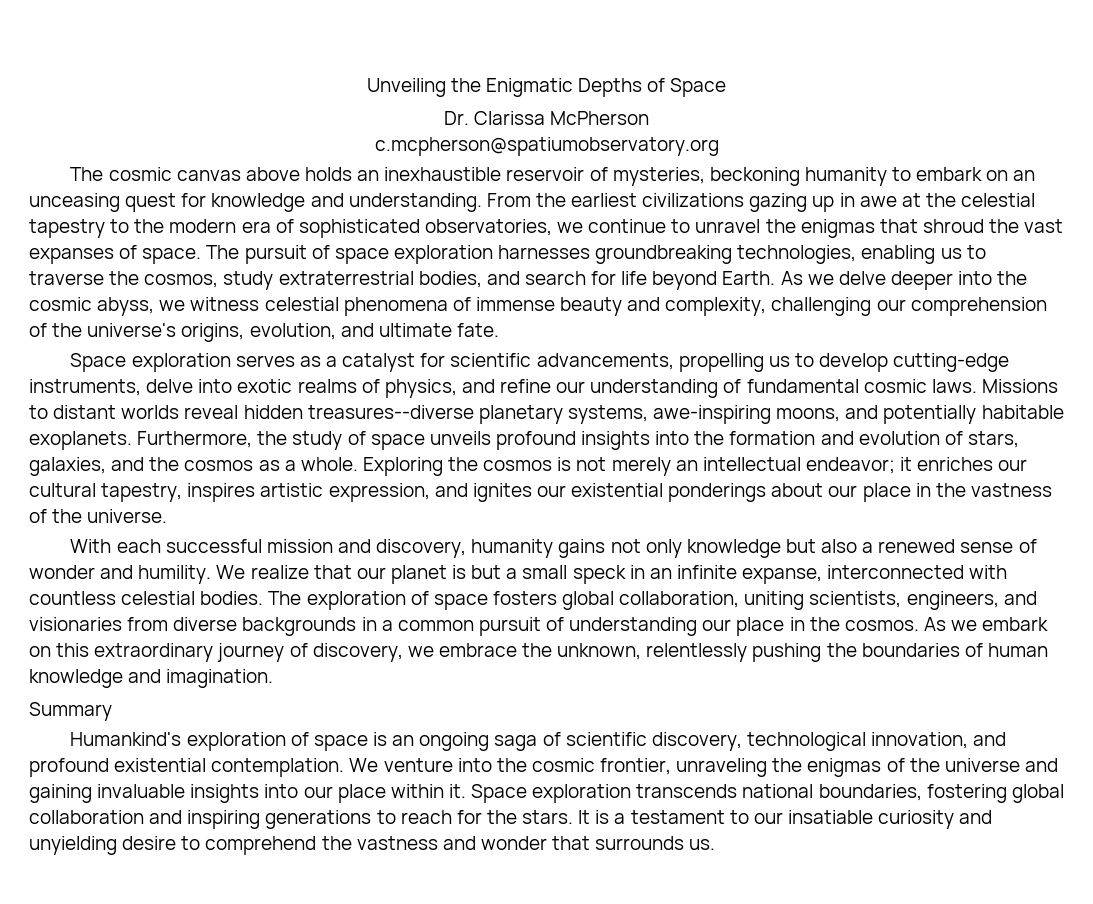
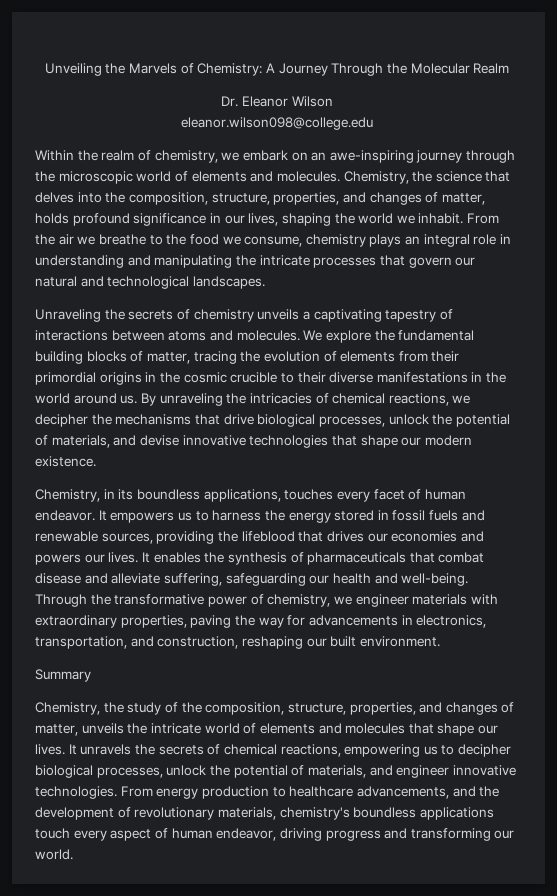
[485,78,727,97] [443,111,650,125] [374,137,719,156] [70,167,1036,186] [29,193,1036,212] [29,219,1064,238] [29,245,986,264] [29,271,1028,290] [29,297,1047,316] [29,323,499,342] [70,353,1010,372] [29,379,1058,398] [29,405,1064,424] [29,431,1019,450] [29,457,1028,476] [29,483,1052,502] [29,509,168,523] [70,539,1037,558] [29,565,1008,584] [29,591,1037,610] [29,617,1049,636] [29,643,1048,662] [29,669,274,688] [29,702,112,721] [70,732,1007,751] [29,758,1058,777] [29,784,1064,803] [29,810,993,829] [29,836,716,855] Enigmatic Depths of Space // Dr. Clarissa McPherson // c.mcpherson@spatiumobservatory.org // The cosmic canvas above holds an inexhaustible reservoir of mysteries, beckoning humanity to embark on an unceasing quest for knowledge and understanding. From the earliest civilizations gazing up in awe at the celestial tapestry to the modern era of sophisticated observatories, we continue to unravel the enigmas that shroud the vast expanses of space. The pursuit of space exploration harnesses groundbreaking technologies, enabling us to traverse the cosmos, study extraterrestrial bodies, and search for life beyond Earth. As we delve deeper into the cosmic abyss, we witness celestial phenomena of immense beauty and complexity, challenging our comprehension of the universe's origins, evolution, and ultimate fate. // Space exploration serves as a catalyst for scientific advancements, propelling us to develop cutting-edge instruments, delve into exotic realms of physics, and refine our understanding of fundamental cosmic laws. Missions to distant worlds reveal hidden treasures--diverse planetary systems, awe-inspiring moons, and potentially habitable exoplanets. Furthermore, the study of space unveils profound insights into the formation and evolution of stars, galaxies, and the cosmos as a whole. Exploring the cosmos is not merely an intellectual endeavor; it enriches our cultural tapestry, inspires artistic expression, and ignites our existential ponderings about our place in the vastness of the universe. // With each successful mission and discovery, humanity gains not only knowledge but also a renewed sense of wonder and humility. We realize that our planet is but a small speck in an infinite expanse, interconnected with countless celestial bodies. The exploration of space fosters global collaboration, uniting scientists, engineers, and visionaries from diverse backgrounds in a common pursuit of understanding our place in the cosmos. As we embark on this extraordinary journey of discovery, we embrace the unknown, relentlessly pushing the boundaries of human knowledge and imagination. // Summary // Humankind's exploration of space is an ongoing saga of scientific discovery, technological innovation, and profound existential contemplation. We venture into the cosmic frontier, unraveling the enigmas of the universe and gaining invaluable insights into our place within it. Space exploration transcends national boundaries, fostering global collaboration and inspiring generations to reach for the stars. It is a testament to our insatiable curiosity and unyielding desire to comprehend the vastness and wonder that surrounds us. -> [129,63,510,76] [221,96,333,107] [181,117,373,130] [35,150,516,163] [35,171,511,184] [35,192,485,205] [35,213,500,226] [35,234,512,247] [35,255,476,268] [35,276,265,289] [35,309,453,322] [35,330,475,343] [35,351,460,364] [35,372,507,385] [35,393,471,406] [35,414,510,427] [35,435,472,448] [35,456,96,467] [35,489,466,502] [35,510,485,523] [35,531,484,544] [35,552,485,565] [35,573,469,586] [35,594,498,607] [35,615,487,628] [35,636,440,649] [35,669,91,682] [35,702,515,715] [35,723,499,736] [35,744,512,757] [35,765,516,778] [35,786,500,799] [35,807,494,820] [35,828,515,841] [35,849,73,860] Marvels of Chemistry: A Journey Through the Molecular Realm // Dr. Eleanor Wilson // eleanor.wilson098@college.edu // Within the realm of chemistry, we embark on an awe-inspiring journey through the microscopic world of elements and molecules. Chemistry, the science that delves into the composition, structure, properties, and changes of matter, holds profound significance in our lives, shaping the world we inhabit. From the air we breathe to the food we consume, chemistry plays an integral role in understanding and manipulating the intricate processes that govern our natural and technological landscapes. // Unraveling the secrets of chemistry unveils a captivating tapestry of interactions between atoms and molecules. We explore the fundamental building blocks of matter, tracing the evolution of elements from their primordial origins in the cosmic crucible to their diverse manifestations in the world around us. By unraveling the intricacies of chemical reactions, we decipher the mechanisms that drive biological processes, unlock the potential of materials, and devise innovative technologies that shape our modern existence. // Chemistry, in its boundless applications, touches every facet of human endeavor. It empowers us to harness the energy stored in fossil fuels and renewable sources, providing the lifeblood that drives our economies and powers our lives. It enables the synthesis of pharmaceuticals that combat disease and alleviate suffering, safeguarding our health and well-being. Through the transformative power of chemistry, we engineer materials with extraordinary properties, paving the way for advancements in electronics, transportation, and construction, reshaping our built environment. // Summary // Chemistry, the study of the composition, structure, properties, and changes of matter, unveils the intricate world of elements and molecules that shape our lives. It unravels the secrets of chemical reactions, empowering us to decipher biological processes, unlock the potential of materials, and engineer innovative technologies. From energy production to healthcare advancements, and the development of revolutionary materials, chemistry's boundless applications touch every aspect of human endeavor, driving progress and transforming our world.

